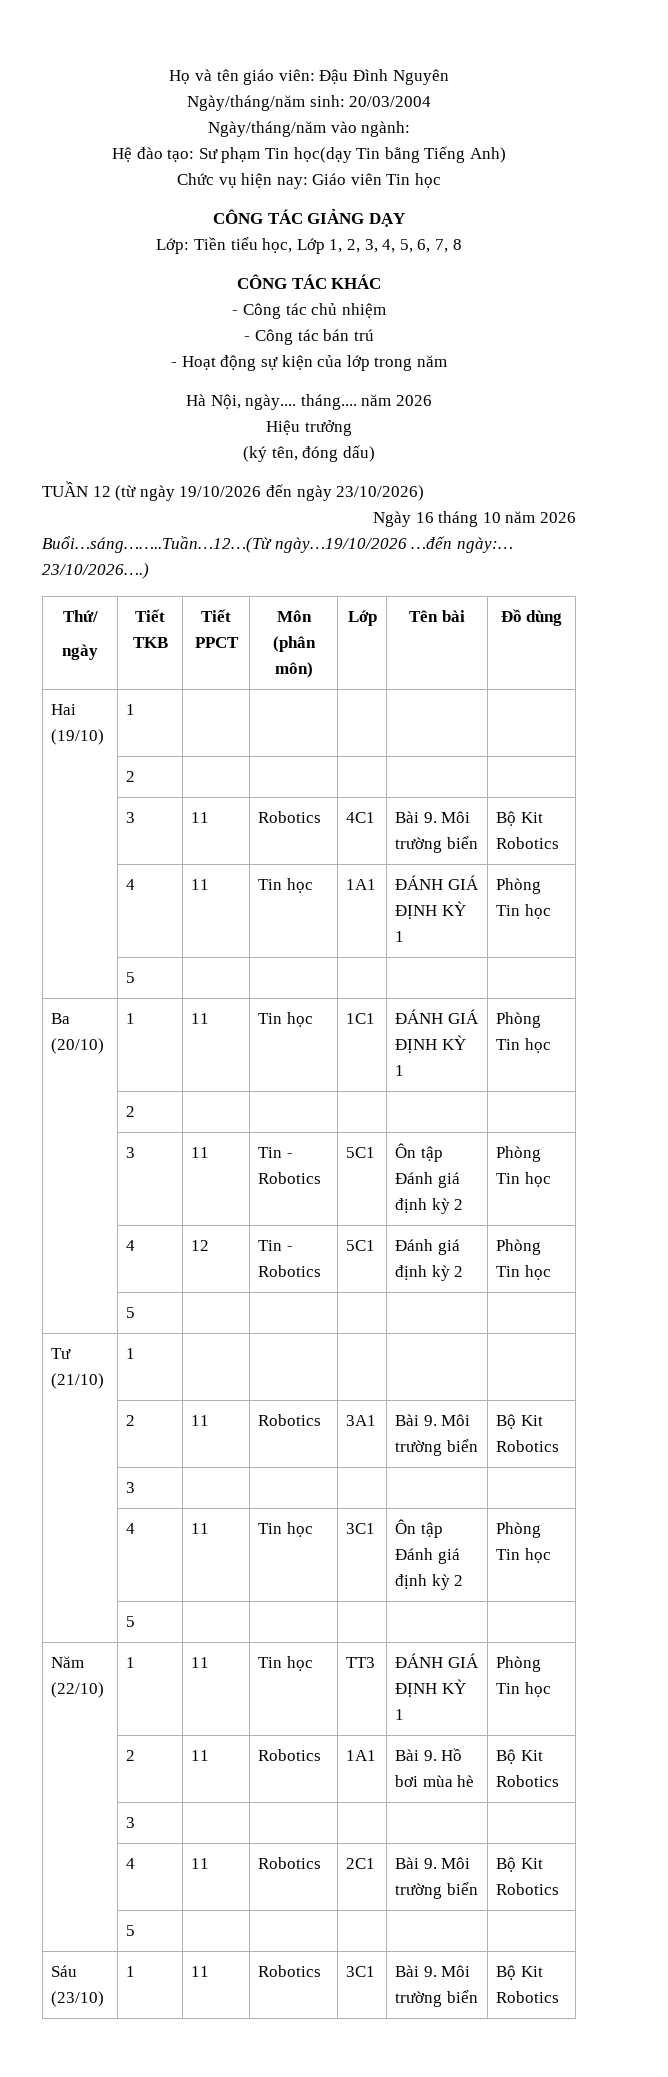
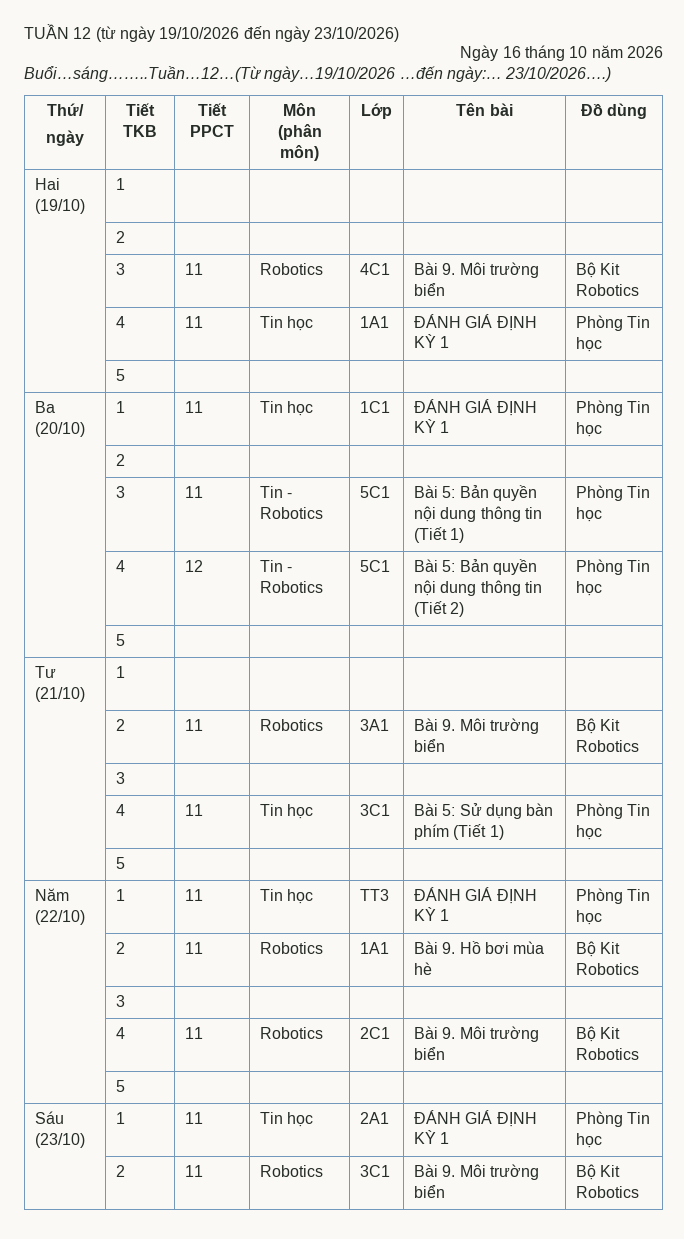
[169,69,449,85] [186,95,432,111] [207,121,411,137] [112,146,506,163] [176,173,442,189] [213,209,405,227] [156,237,462,254] [236,274,382,289] [232,303,386,319] [244,329,374,345] [171,355,447,371] [186,394,432,410] [266,420,352,436] [243,445,375,462] Họ và tên giáo viên: Đậu Đình Nguyên // Ngày/tháng/năm sinh: 20/03/2004 // Ngày/tháng/năm vào ngành: // Hệ đào tạo: Sư phạm Tin học(dạy Tin bằng Tiếng Anh) // Chức vụ hiện nay: Giáo viên Tin học // CÔNG TÁC GIẢNG DẠY // Lớp: Tiền tiểu học, Lớp 1, 2, 3, 4, 5, 6, 7, 8 // CÔNG TÁC KHÁC // - Công tác chủ nhiệm // - Công tác bán trú // - Hoạt động sự kiện của lớp trong năm // Hà Nội, ngày.... tháng.... năm 2026 // Hiệu trưởng // (ký tên, đóng dấu) // -> (24, 31) none
[395,1143,443,1162] [395,1172,460,1188] [395,1198,464,1214] Ôn tập Đánh giá định kỳ 2 -> [414,485,537,501] [414,506,542,522] [414,527,465,543] Bài 5: Bản quyền nội dung thông tin (Tiết 1)
[395,1239,460,1255] [395,1265,464,1281] Đánh giá định kỳ 2 -> [414,559,537,575] [414,580,542,596] [414,601,465,617] Bài 5: Bản quyền nội dung thông tin (Tiết 2)
[395,1519,443,1538] [395,1548,460,1564] [395,1574,464,1590] Ôn tập Đánh giá định kỳ 2 -> [414,803,554,819] [414,824,504,840] Bài 5: Sử dụng bàn phím (Tiết 1)
(210, 1971) none -> [260,1112,314,1127] [360,1112,390,1124] [414,1110,537,1127] [414,1130,450,1144] [576,1111,651,1127] [576,1133,603,1148] [116,1165,126,1177] [185,1165,204,1177] | Tin học | 2A1 | ĐÁNH GIÁ ĐỊNH KỲ 1 | Phòng Tin học // | 2 | 11

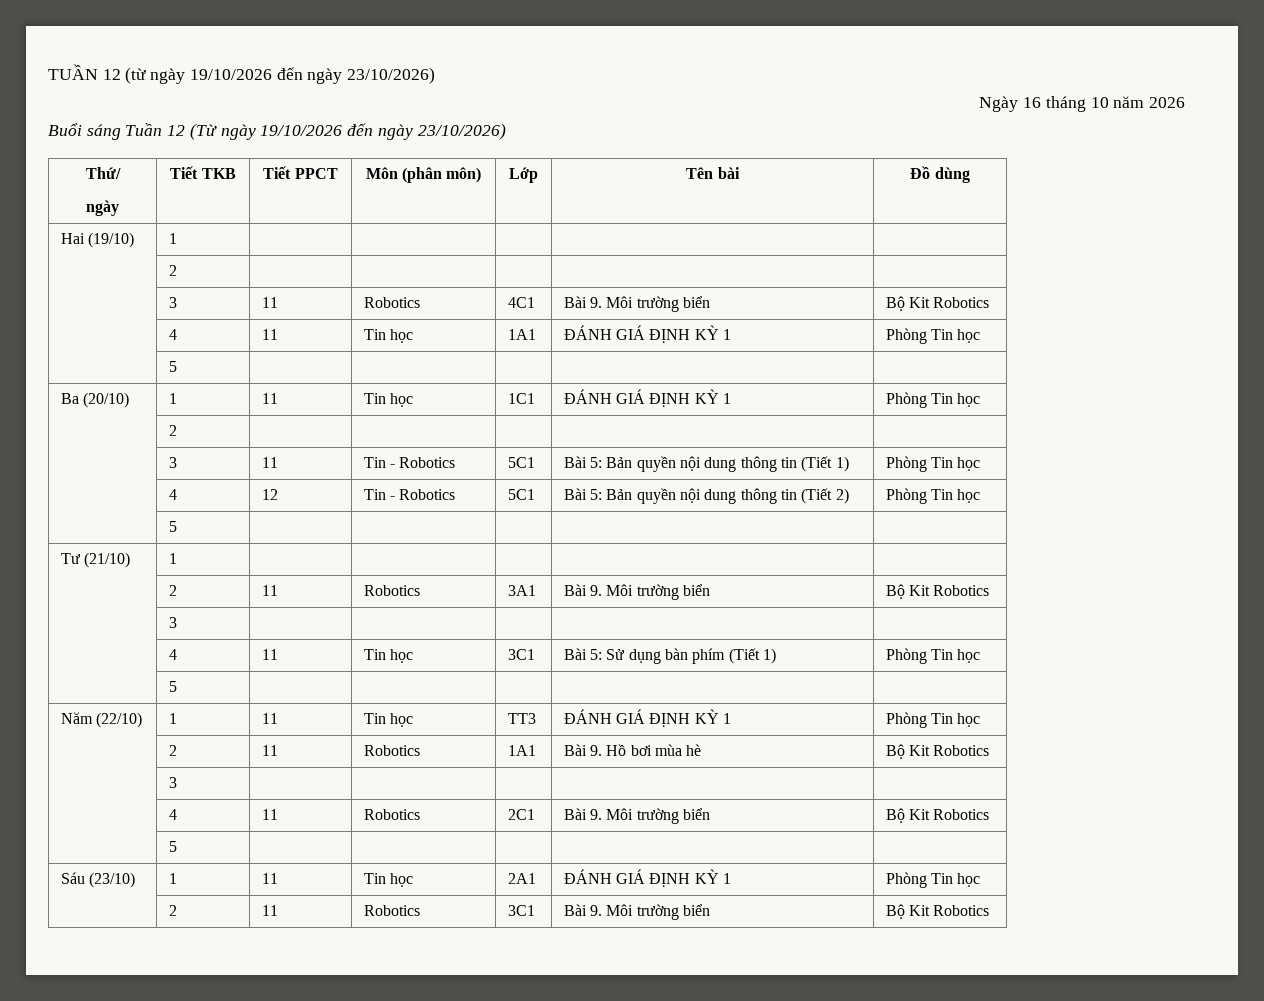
[24,66,612,82] Buổi…sáng……..Tuần…12…(Từ ngày…19/10/2026 …đến ngày:… 23/10/2026….) -> [48,123,506,140] Buổi sáng Tuần 12 (Từ ngày 19/10/2026 đến ngày 23/10/2026)

